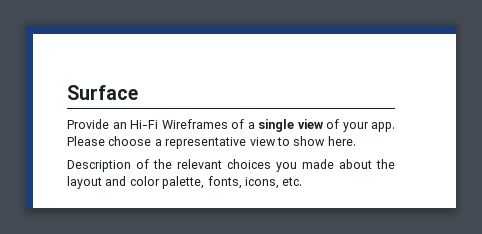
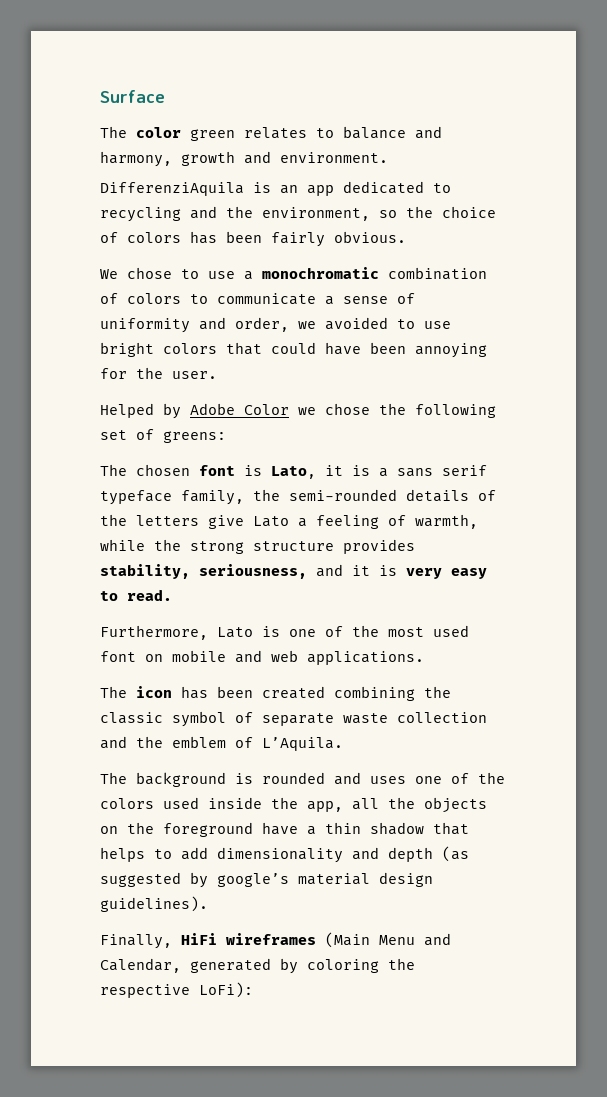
[67,119,395,132] [67,136,356,149] [67,159,395,172] [67,176,303,189] Provide an Hi-Fi Wireframes of a single view of your app. Please choose a representative view to show here. // Description of the relevant choices you made about the layout and color palette, fonts, icons, etc. -> [100,126,442,141] [100,151,388,167] [100,181,451,196] [100,206,496,222] [100,231,406,247] [100,267,487,280] [100,293,415,305] [100,317,451,333] [100,342,487,358] [100,367,217,379] [100,403,496,419] [100,429,226,443] [100,464,487,479] [100,489,496,505] [100,514,478,529] [100,539,415,554] [100,564,487,579] [100,589,172,601] [100,625,469,640] [100,650,424,665] [100,686,451,701] [100,711,487,727] [100,736,343,751] [100,772,505,787] [100,797,487,813] [100,822,469,837] [100,846,469,863] [100,872,433,888] [100,896,208,912] [100,932,451,949] [100,958,415,974] [100,982,253,998] The color green relates to balance and harmony, growth and environment. // DifferenziAquila is an app dedicated to recycling and the environment, so the choice of colors has been fairly obvious. // We chose to use a monochromatic combination of colors to communicate a sense of uniformity and order, we avoided to use bright colors that could have been annoying for the user. // Helped by Adobe Color we chose the following set of greens: // The chosen font is Lato, it is a sans serif typeface family, the semi-rounded details of the letters give Lato a feeling of warmth, while the strong structure provides stability, seriousness, and it is very easy to read. // Furthermore, Lato is one of the most used font on mobile and web applications. // The icon has been created combining the classic symbol of separate waste collection and the emblem of L’Aquila. // The background is rounded and uses one of the colors used inside the app, all the objects on the foreground have a thin shadow that helps to add dimensionality and depth (as suggested by google’s material design guidelines). // Finally, HiFi wireframes (Main Menu and Calendar, generated by coloring the respective LoFi):

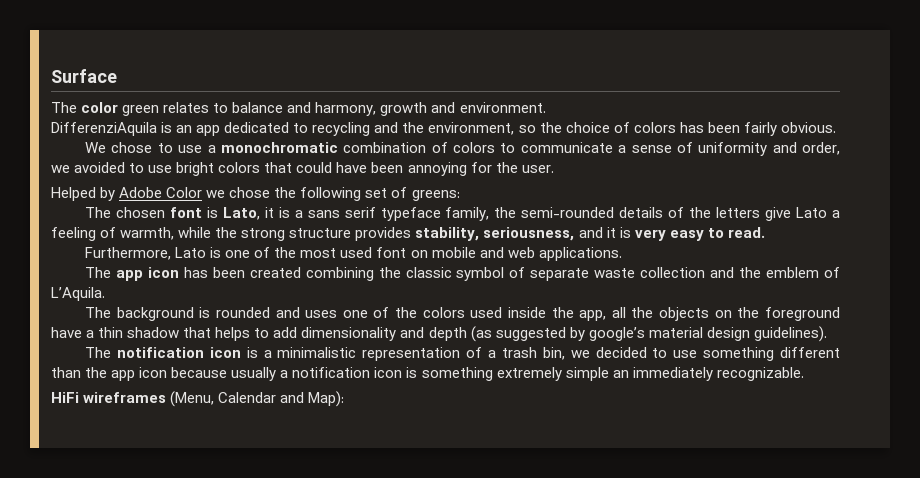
(127, 692) none -> [115,270,143,281] app
[100,932,451,949] [100,958,415,974] [100,982,253,998] Finally, HiFi wireframes (Main Menu and Calendar, generated by coloring the respective LoFi): -> [85,347,840,361] [51,367,804,381] [51,391,345,407] The notification icon is a minimalistic representation of a trash bin, we decided to use something different than the app icon because usually a notification icon is something extremely simple an immediately recognizable. // HiFi wireframes (Menu, Calendar and Map):

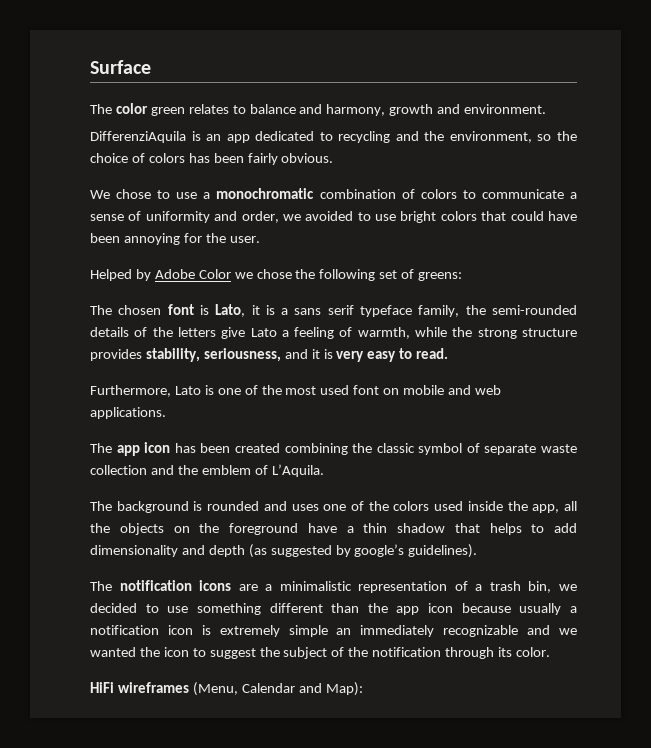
[648,327,750,341] material design -> (405, 550) none
[209,347,258,358] icon is -> [199,580,258,591] icons are
[421,367,493,381] something -> (211, 630) none
[716,367,804,381] recognizable. -> [443,625,578,637] [90,647,550,659] recognizable and we wanted the icon to suggest the subject of the notification through its color.

